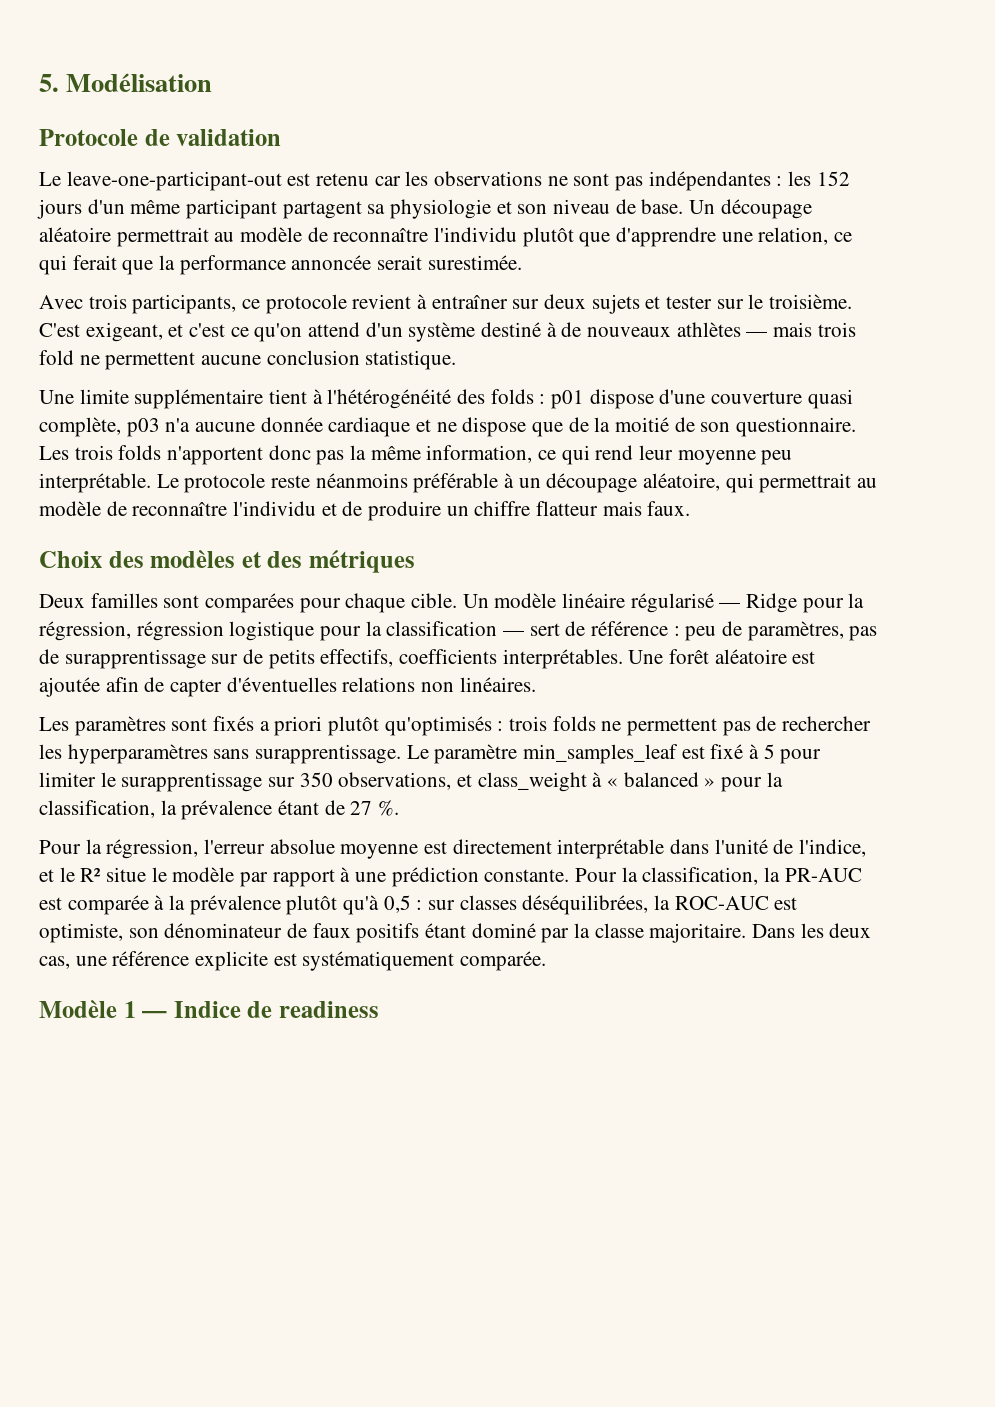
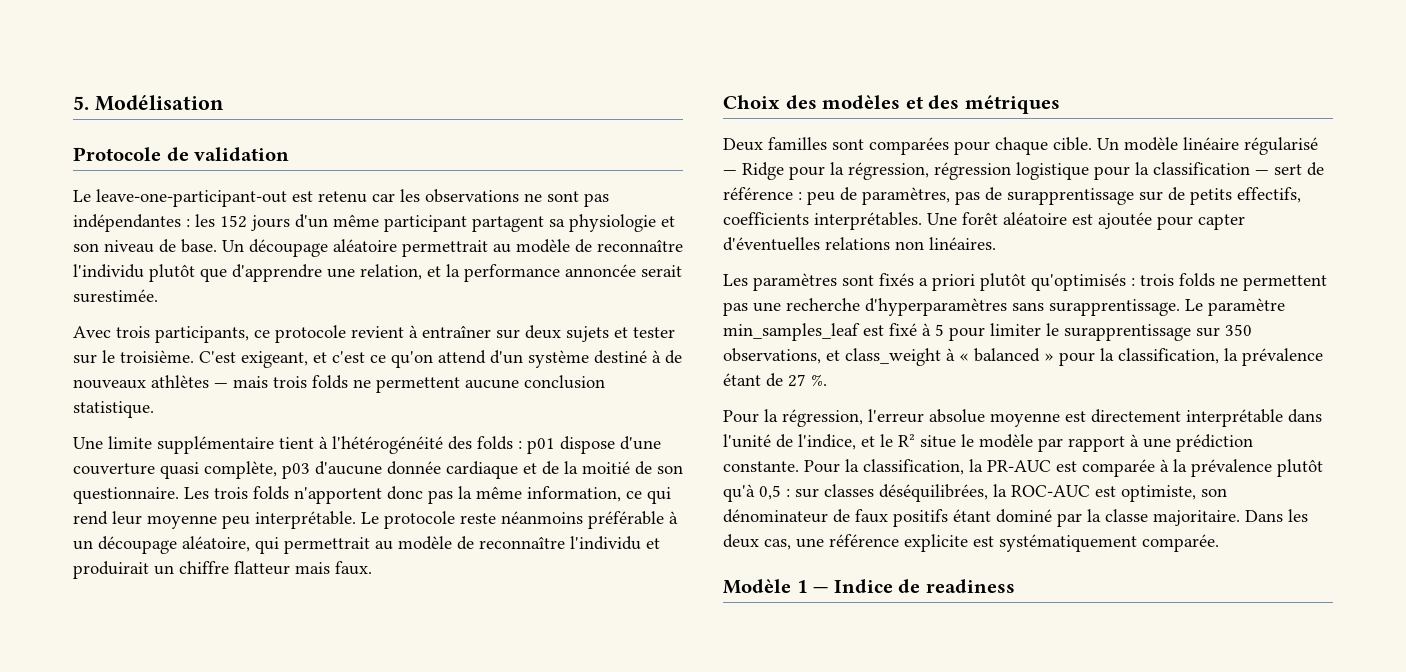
[834,232,853,242] [39,255,154,275] ce qui ferait que -> [427,266,441,277] et
[39,350,74,365] fold -> [312,375,348,389] folds
[165,418,256,432] n'a aucune -> [315,461,382,475] d'aucune
[436,417,564,437] ne dispose que -> (537, 468) none
[342,501,442,521] de produire -> [73,561,149,579] produirait
[105,677,165,692] afin de -> [1157,216,1193,230] pour
[756,716,872,731] [39,744,208,764] de rechercher les hyperparamètres -> [753,298,1007,316] une recherche d'hyperparamètres

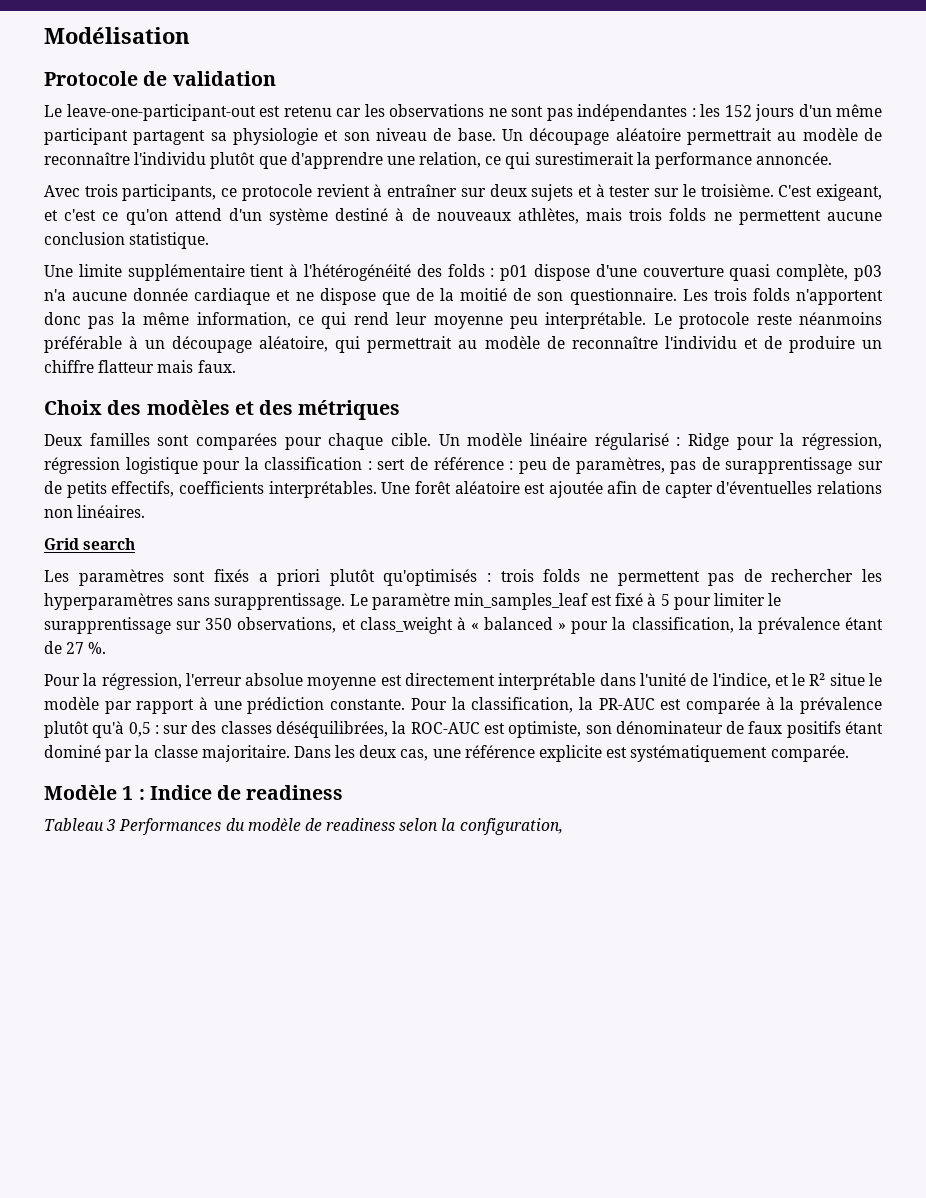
[73,96,89,110] 5. -> (44, 35) none
[427,264,682,282] [73,289,158,303] et la performance annoncée serait surestimée. -> [485,152,833,169] ce qui surestimerait la performance annoncée.
(628, 332) none -> [595,184,605,197] à
[151,375,228,388] athlètes — -> [517,208,579,224] athlètes,
[315,461,382,475] d'aucune -> [44,289,128,301] n'a aucune
(537, 468) none -> [295,288,410,305] ne dispose que
[73,561,149,579] produirait -> [763,336,855,353] de produire
[723,170,737,175] — -> [676,437,681,446] :
[1255,170,1269,175] — -> [367,461,372,470] :
[1157,216,1193,230] pour -> [607,481,661,494] afin de
(996, 243) none -> [44,538,136,550] // Grid search
[753,298,1007,316] une recherche d'hyperparamètres -> [743,569,882,582] [44,593,173,610] de rechercher les hyperparamètres
(819, 493) none -> [191,721,217,734] des
[813,587,829,593] — -> [138,789,145,800] :
(1015, 586) none -> [44,818,563,835] // Tableau 3 Performances du modèle de readiness selon la configuration,

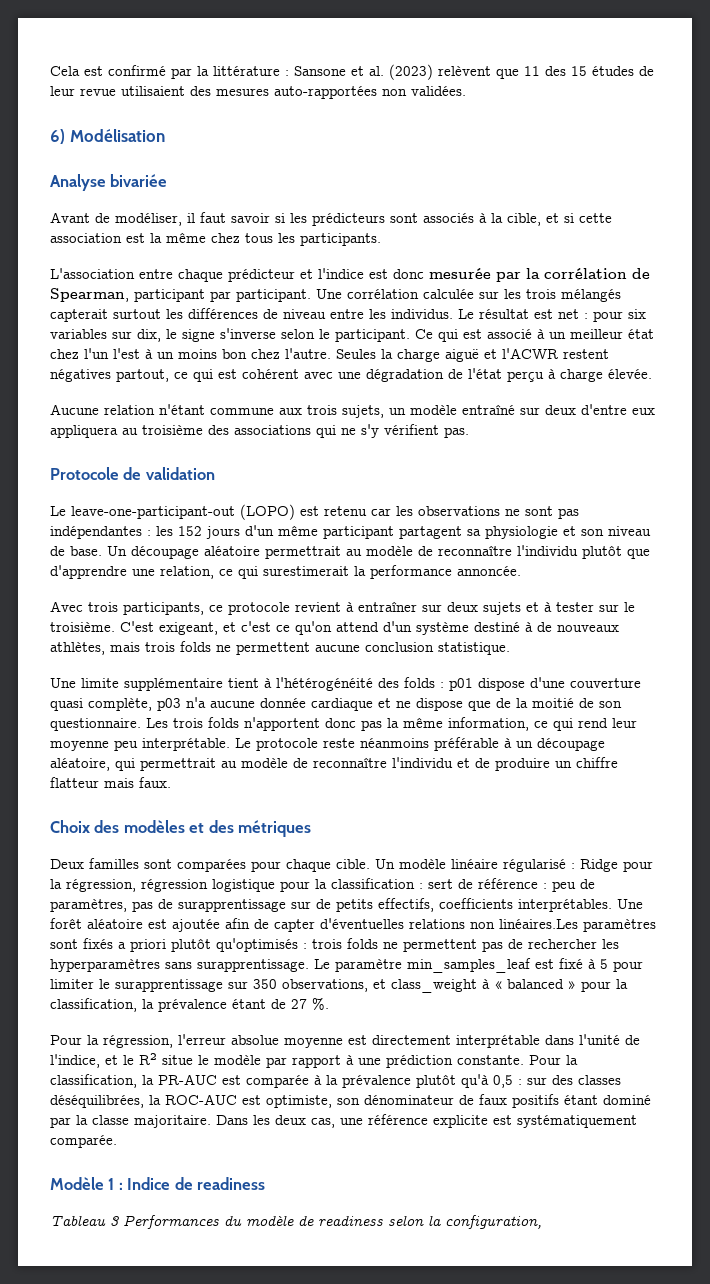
[44,27,190,44] Modélisation -> [50,64,654,80] [50,86,466,99] [50,129,165,144] [50,174,168,191] [50,212,612,226] [50,232,381,246] [50,268,650,282] [50,288,621,302] [50,308,646,322] [50,328,654,342] [50,348,609,362] [50,368,652,382] [50,404,655,418] [50,424,469,438] Cela est confirmé par la littérature : Sansone et al. (2023) relèvent que 11 des 15 études de leur revue utilisaient des mesures auto-rapportées non validées. // 6) Modélisation // Analyse bivariée // Avant de modéliser, il faut savoir si les prédicteurs sont associés à la cible, et si cette association est la même chez tous les participants. // L'association entre chaque prédicteur et l'indice est donc mesurée par la corrélation de Spearman, participant par participant. Une corrélation calculée sur les trois mélangés capterait surtout les différences de niveau entre les individus. Le résultat est net : pour six variables sur dix, le signe s'inverse selon le participant. Ce qui est associé à un meilleur état chez l'un l'est à un moins bon chez l'autre. Seules la charge aiguë et l'ACWR restent négatives partout, ce qui est cohérent avec une dégradation de l'état perçu à charge élevée. // Aucune relation n'étant commune aux trois sujets, un modèle entraîné sur deux d'entre eux appliquera au troisième des associations qui ne s'y vérifient pas.
(256, 112) none -> [240,504,295,520] (LOPO)
[77,505,146,518] [44,538,136,550] [44,570,69,582] linéaires. // Grid search // Les -> [499,919,578,929] linéaires.Les

